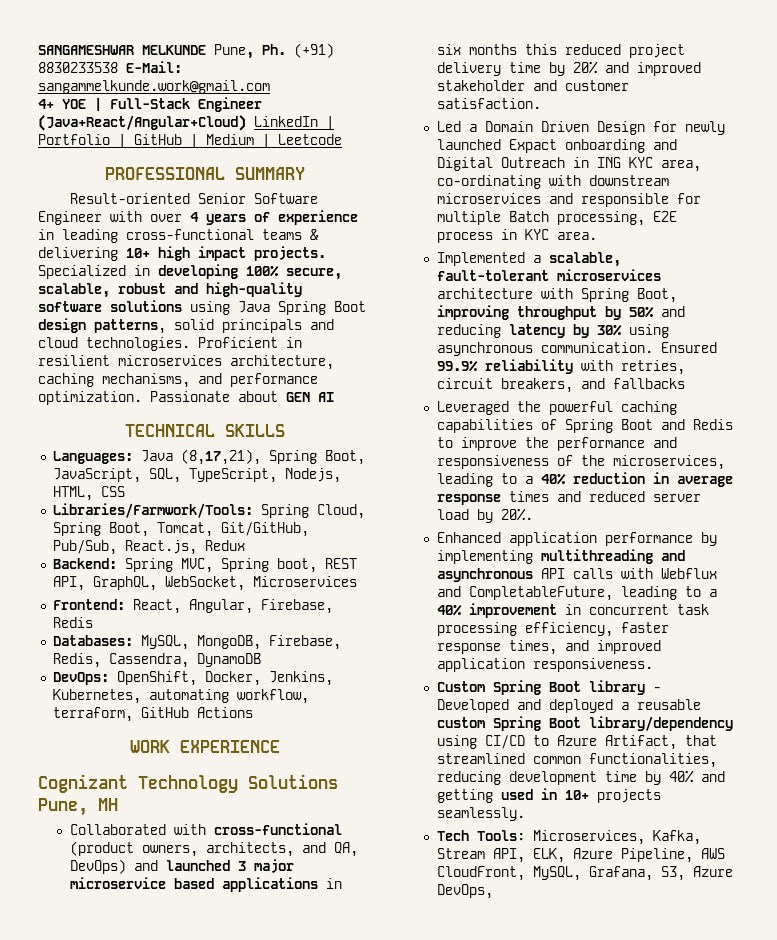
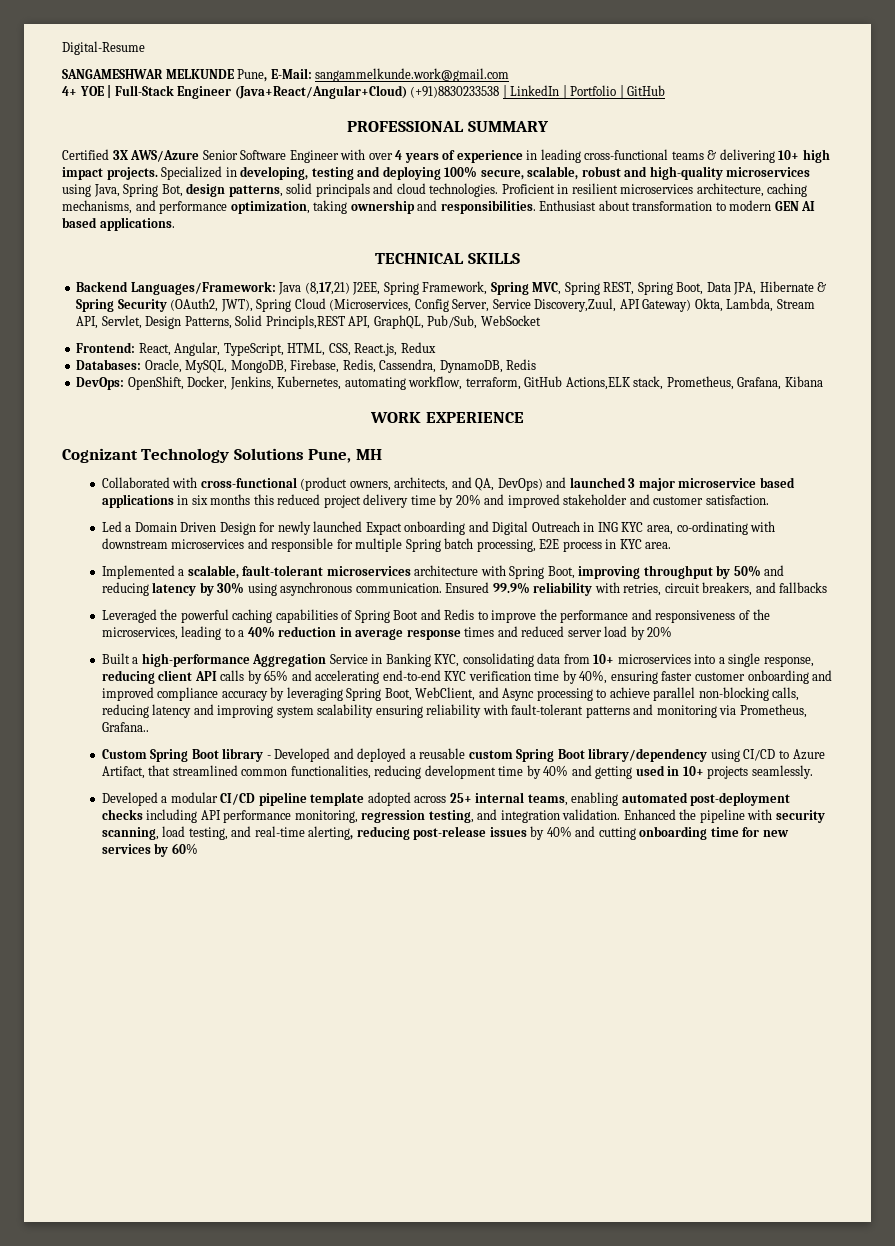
(38, 50) none -> [62,41,145,55] Digital-Resume //
[262,43,334,58] [38,62,118,73] Ph. (+91) 8830233538 -> (268, 75) none
(246, 123) none -> [410,85,507,98] (+91)8830233538 |
[190,134,342,148] | Medium | Leetcode -> (666, 90) none
[69,193,190,204] Result-oriented -> [62,149,200,162] Certified 3X AWS/Azure
[158,264,238,279] developing -> [240,166,441,180] developing, testing and deploying
[38,300,366,315] software solutions using Java Spring Boot -> [726,167,811,177] [62,184,183,197] microservices using Java, Spring Bot,
[38,391,278,405] optimization. Passionate about -> [230,200,772,214] optimization, taking ownership and responsibilities. Enthusiast about transformation to modern
(334, 397) none -> [62,217,175,231] based applications.
[52,449,365,465] [52,468,341,483] [52,486,125,501] [52,503,365,519] [52,522,309,537] [52,540,245,555] [52,558,357,573] [52,576,357,591] [52,599,333,614] [52,617,93,628] Languages: Java (8,17,21), Spring Boot, JavaScript, SQL, TypeScript, Nodejs, HTML, CSS // Libraries/Farmwork/Tools: Spring Cloud, Spring Boot, Tomcat, Git/GitHub, Pub/Sub, React.js, Redux // Backend: Spring MVC, Spring boot, REST API, GraphQL, WebSocket, Microservices // Frontend: React, Angular, Firebase, Redis -> [76,281,827,295] [76,298,815,312] [76,315,541,329] [76,342,436,356] Backend Languages/Framework: Java (8,17,21) J2EE, Spring Framework, Spring MVC, Spring REST, Spring Boot, Data JPA, Hibernate & Spring Security (OAuth2, JWT), Spring Cloud (Microservices, Config Server, Service Discovery,Zuul, API Gateway) Okta, Lambda, Stream API, Servlet, Design Patterns, Solid Principls,REST API, GraphQL, Pub/Sub, WebSocket // Frontend: React, Angular, TypeScript, HTML, CSS, React.js, Redux
(133, 640) none -> [144,359,182,373] Oracle,
[196,653,261,667] DynamoDB -> [439,359,537,373] DynamoDB, Redis
[196,707,253,718] Actions -> [565,376,823,390] Actions,ELK stack, Prometheus, Grafana, Kibana
[508,211,549,222] Batch -> [405,538,474,552] Spring batch
[500,508,533,521] [436,532,717,546] [436,549,685,564] [436,568,717,582] [436,586,717,601] [436,603,709,618] [436,622,669,637] [436,640,661,655] [436,658,653,672] 20%. // Enhanced application performance by implementing multithreading and asynchronous API calls with Webflux and CompletableFuture, leading to a 40% improvement in concurrent task processing efficiency, faster response times, and improved application responsiveness. -> [647,626,673,637] [101,653,814,667] [101,670,833,684] [101,687,800,701] [101,704,807,718] [101,722,149,732] 20% // Built a high-performance Aggregation Service in Banking KYC, consolidating data from 10+ microservices into a single response, reducing client API calls by 65% and accelerating end-to-end KYC verification time by 40%, ensuring faster customer onboarding and improved compliance accuracy by leveraging Spring Boot, WebClient, and Async processing to achieve parallel non-blocking calls, reducing latency and improving system scalability ensuring reliability with fault-tolerant patterns and monitoring via Prometheus, Grafana..
[436,830,701,845] [436,848,725,863] [436,866,733,881] [436,884,493,899] Tech Tools: Microservices, Kafka, Stream API, ELK, Azure Pipeline, AWS CloudFront, MySQL, Grafana, S3, Azure DevOps, -> [101,792,791,806] [101,809,825,823] [101,826,789,840] [101,843,198,857] Developed a modular CI/CD pipeline template adopted across 25+ internal teams, enabling automated post-deployment checks including API performance monitoring, regression testing, and integration validation. Enhanced the pipeline with security scanning, load testing, and real-time alerting, reducing post-release issues by 40% and cutting onboarding time for new services by 60%

